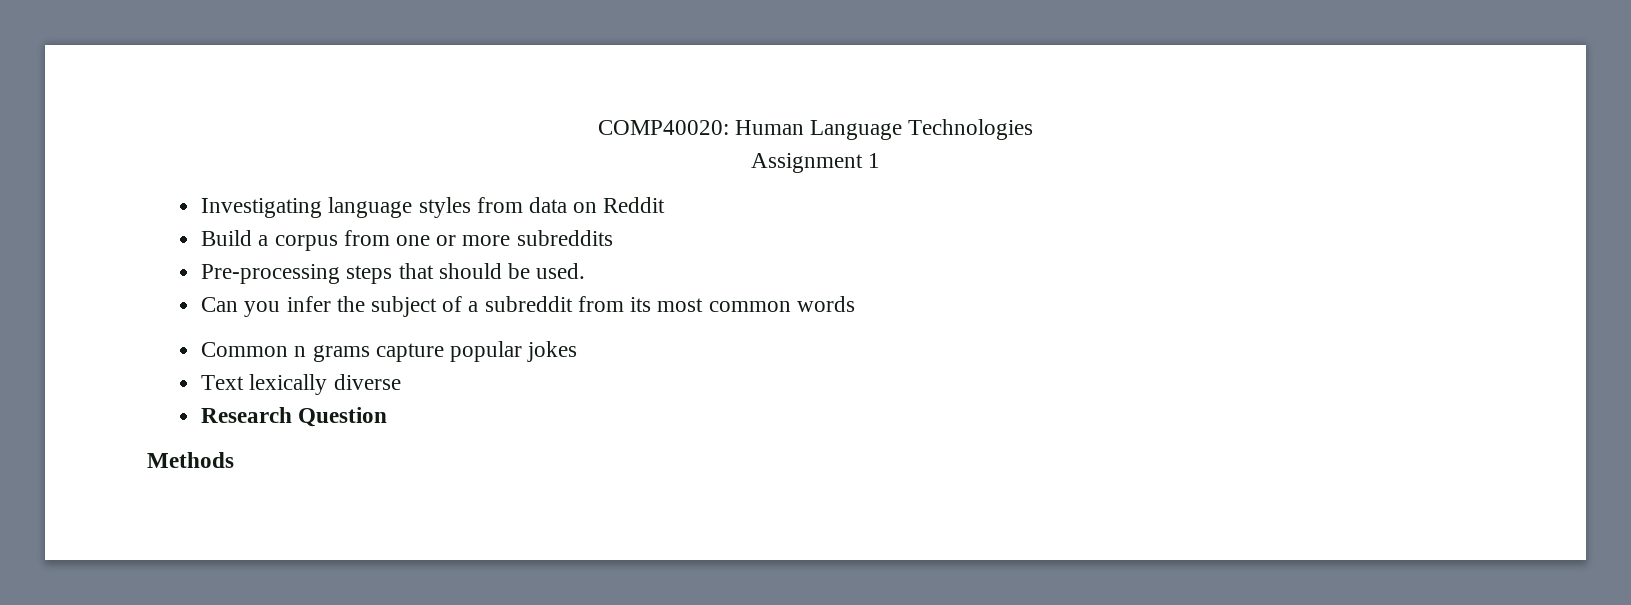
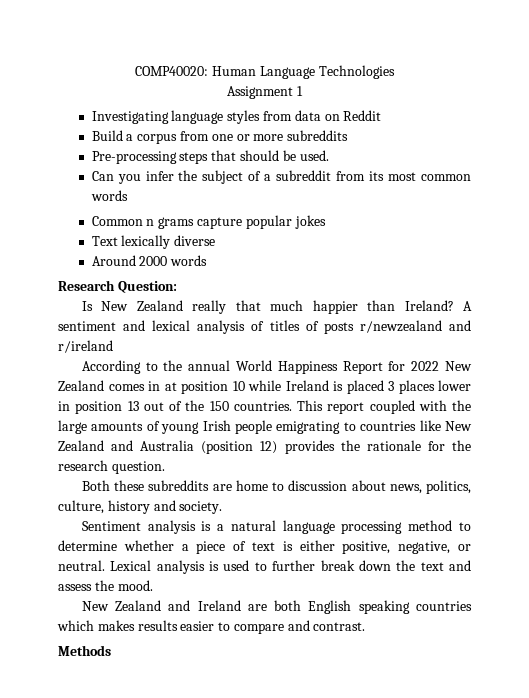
[201,407,388,427] Research Question -> [91,255,208,266] [58,280,177,293] [81,300,473,314] [58,320,471,334] [58,340,113,353] [81,360,472,374] [58,380,471,394] [58,400,471,414] [58,420,472,434] [58,440,471,454] [58,460,165,474] [81,480,472,494] [58,500,223,514] [81,520,471,534] [58,540,472,554] [58,560,472,574] [58,580,153,591] [81,600,472,614] [57,620,366,634] Around 2000 words // Research Question: // Is New Zealand really that much happier than Ireland? A sentiment and lexical analysis of titles of posts r/newzealand and r/ireland // According to the annual World Happiness Report for 2022 New Zealand comes in at position 10 while Ireland is placed 3 places lower in position 13 out of the 150 countries. This report coupled with the large amounts of young Irish people emigrating to countries like New Zealand and Australia (position 12) provides the rationale for the research question. // Both these subreddits are home to discussion about news, politics, culture, history and society. // Sentiment analysis is a natural language processing method to determine whether a piece of text is either positive, negative, or neutral. Lexical analysis is used to further break down the text and assess the mood. // New Zealand and Ireland are both English speaking countries which makes results easier to compare and contrast.

